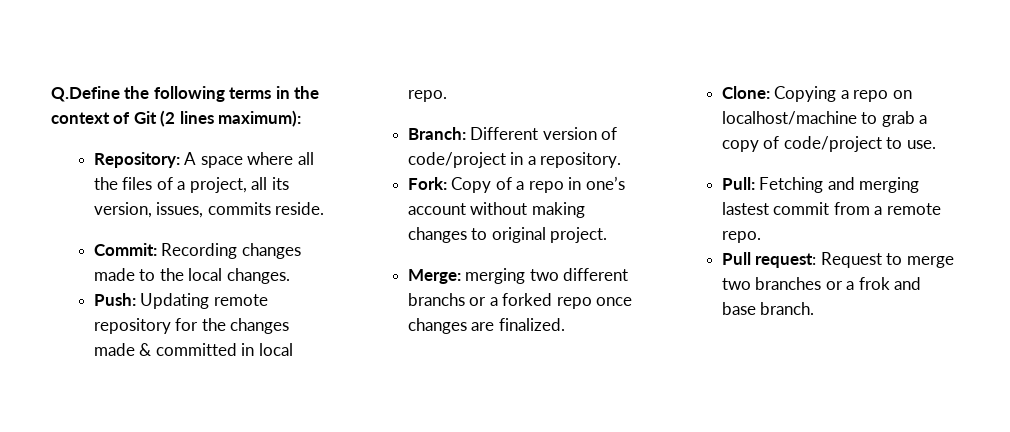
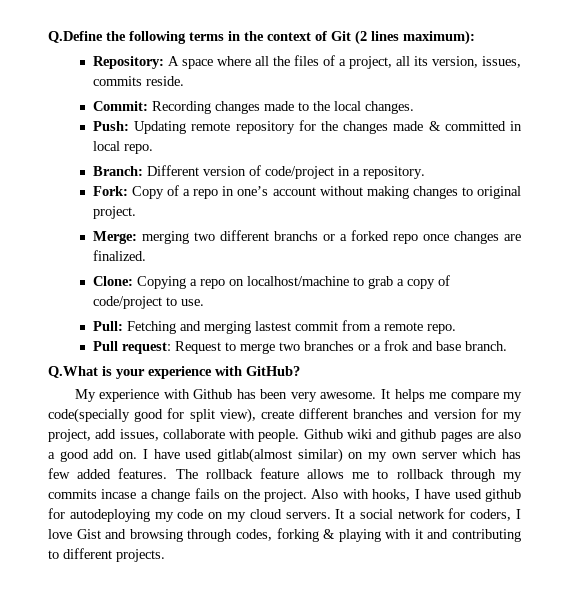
(815, 308) none -> [48,366,300,379] [74,389,522,402] [48,408,522,423] [48,429,521,442] [48,448,521,463] [48,468,522,482] [48,488,521,502] [48,508,521,522] [48,528,521,542] [48,548,165,562] // Q.What is your experience with GitHub? // My experience with Github has been very awesome. It helps me compare my code(specially good for split view), create different branches and version for my project, add issues, collaborate with people. Github wiki and github pages are also a good add on. I have used gitlab(almost similar) on my own server which has few added features. The rollback feature allows me to rollback through my commits incase a change fails on the project. Also with hooks, I have used github for autodeploying my code on my cloud servers. It a social network for coders, I love Gist and browsing through codes, forking & playing with it and contributing to different projects.

